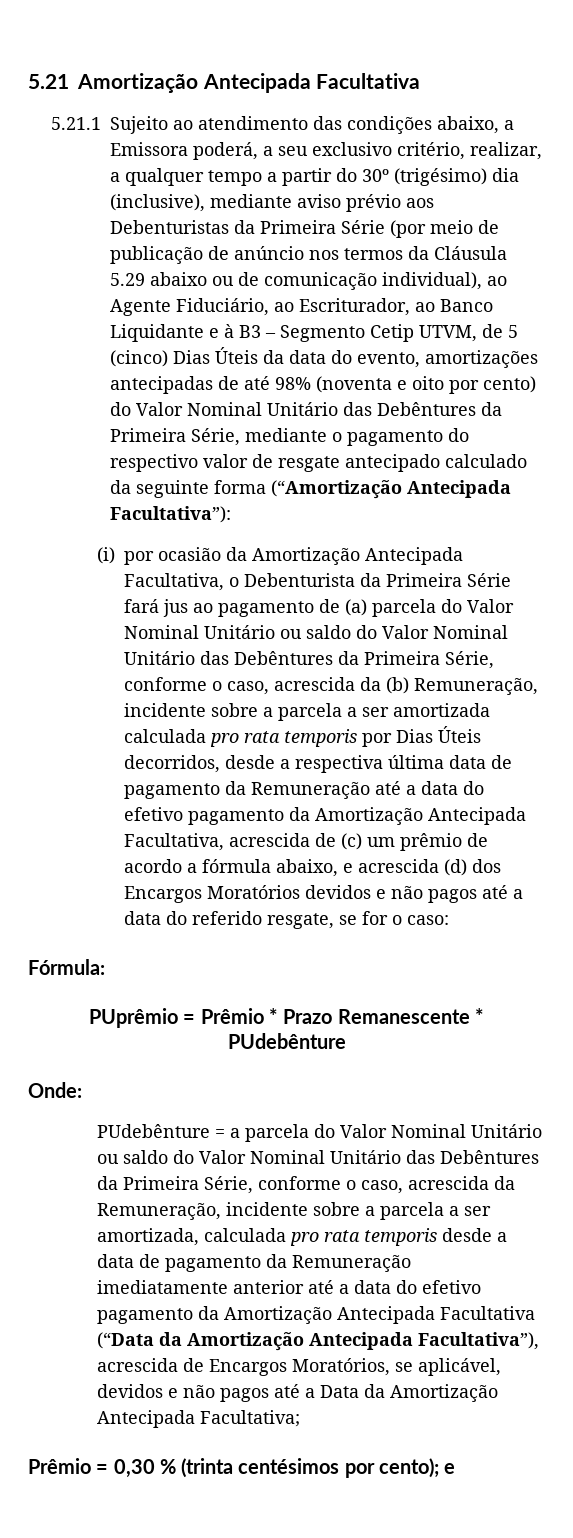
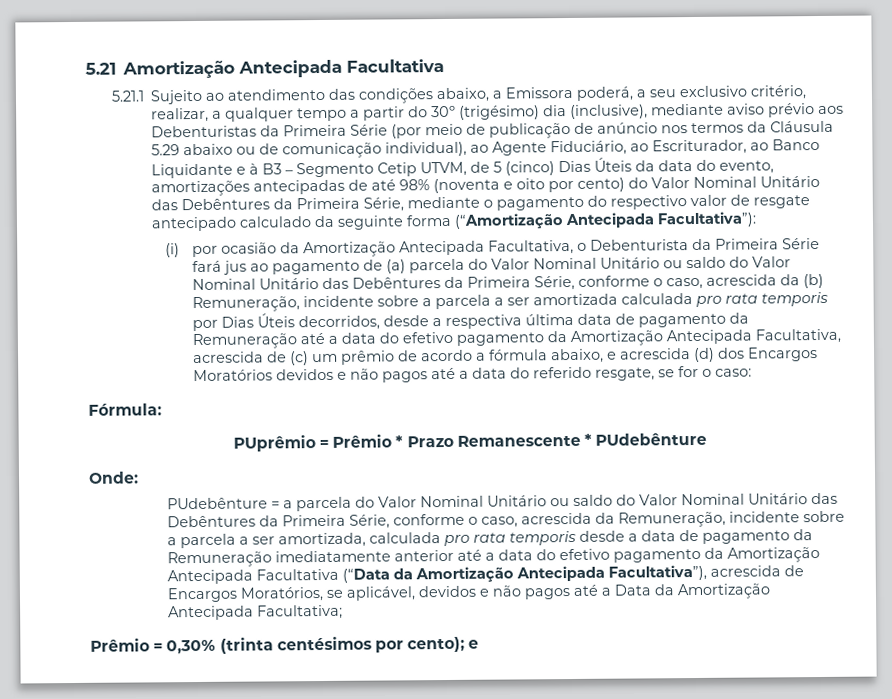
[113,1459,176,1478] 0,30 % -> [166,639,217,655] 0,30%

